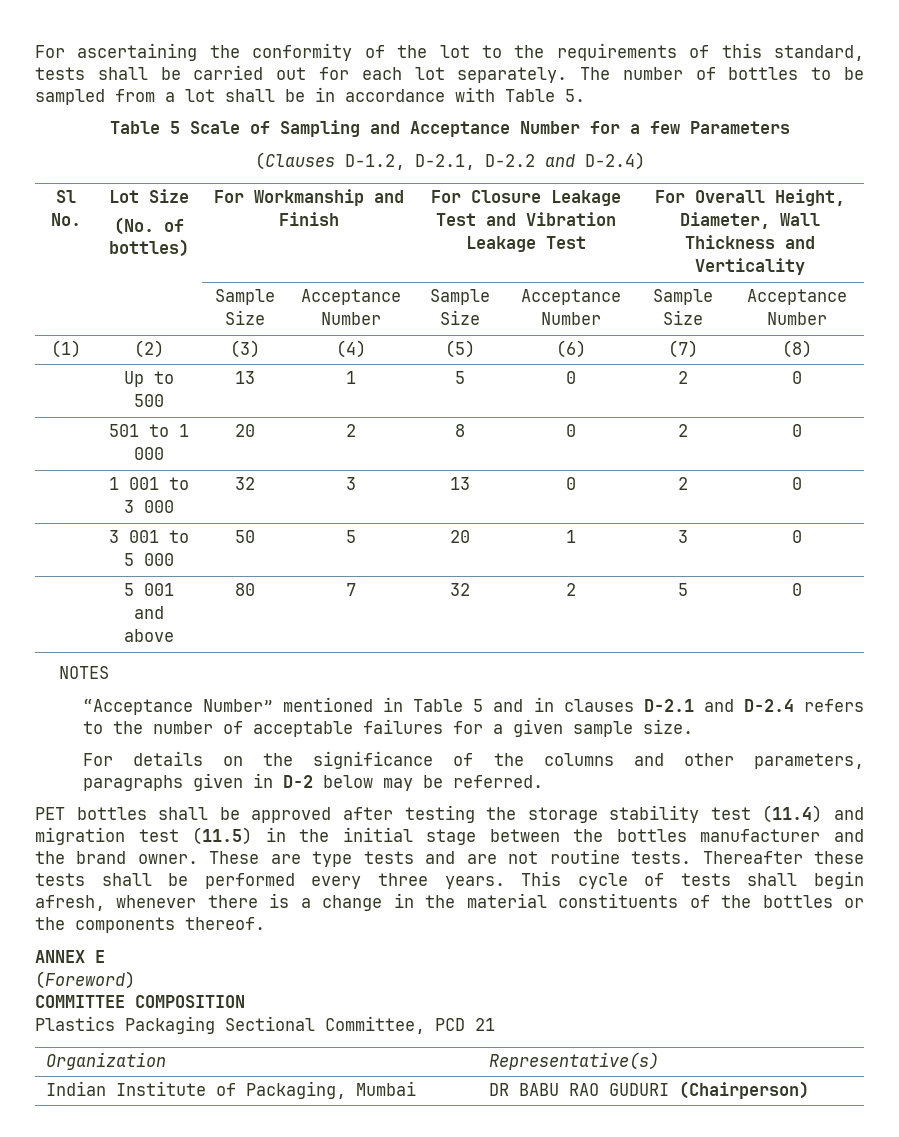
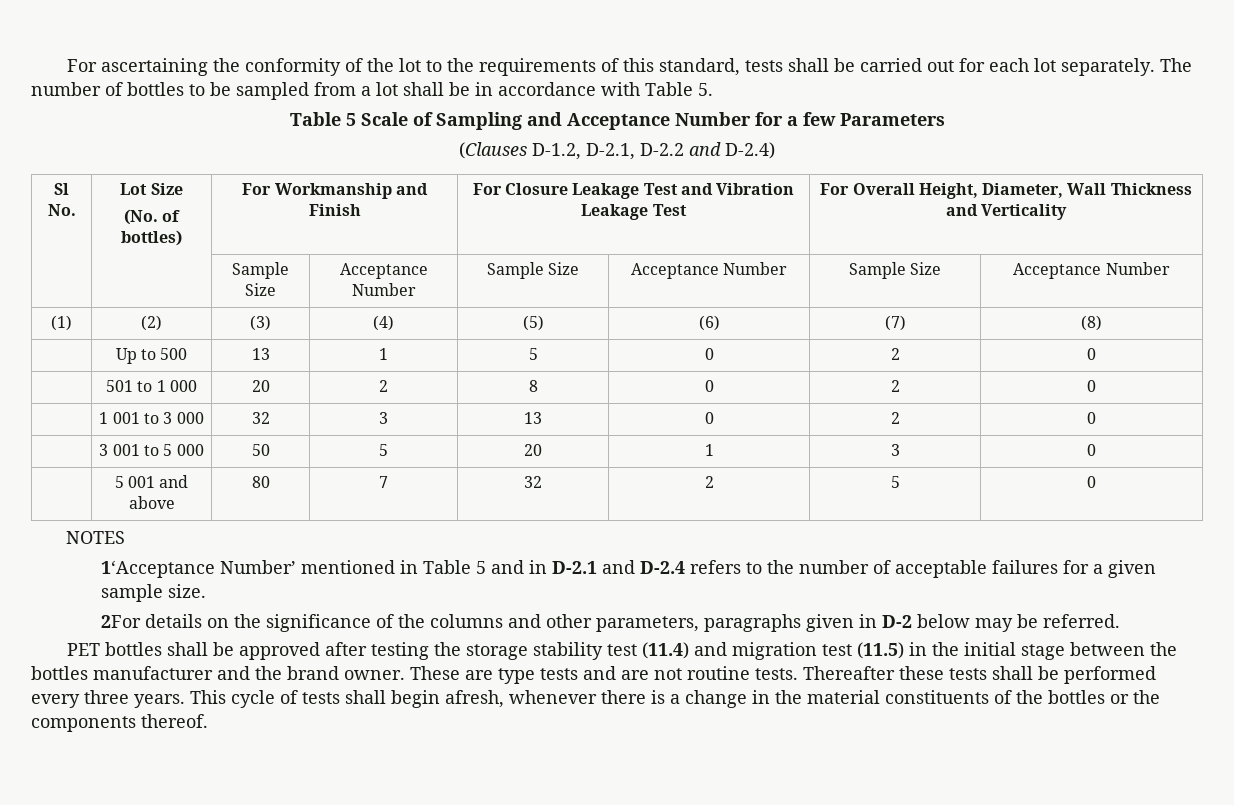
[82,699,273,715] “Acceptance Number” -> [100,560,296,578] 1‘Acceptance Number’
[563,699,634,712] clauses -> (547, 567) none
[82,753,113,766] For -> [100,615,141,628] 2For
[35,950,105,963] [35,971,135,989] [35,995,245,1008] [35,1016,495,1034] [45,1052,166,1070] [488,1052,659,1070] [45,1081,416,1099] [488,1081,809,1099] // ANNEX E // (Foreword) // COMMITTEE COMPOSITION // Plastics Packaging Sectional Committee, PCD 21 // Organization | Representative(s) // Indian Institute of Packaging, Mumbai | DR BABU RAO GUDURI (Chairperson) -> (208, 721) none

